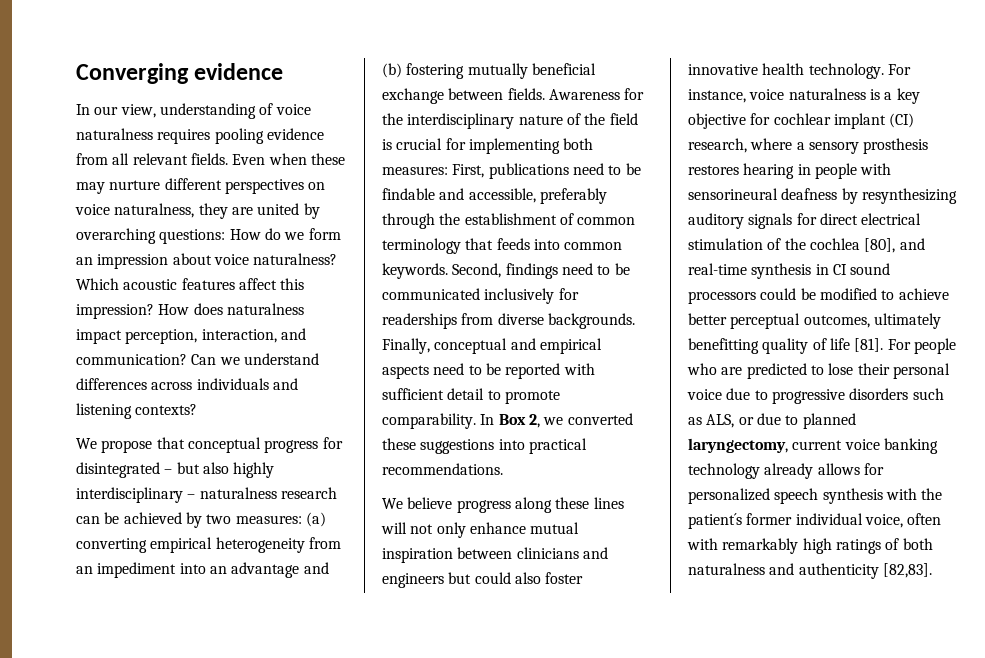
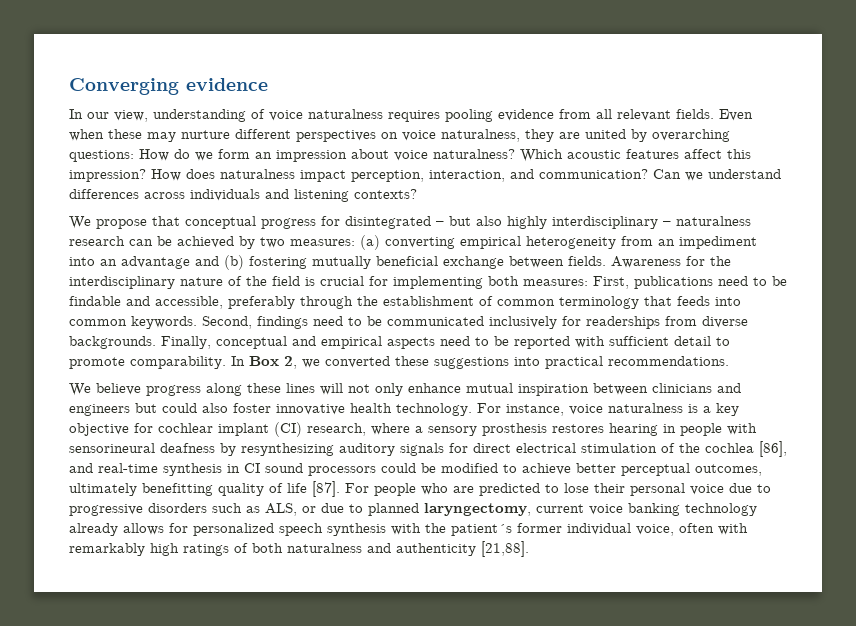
[864,238,896,253] [80], -> [759,441,787,457] [86],
[854,338,884,352] [81]. -> [312,481,340,497] [87].
[882,563,932,578] [82,83]. -> [481,541,529,557] [21,88].

